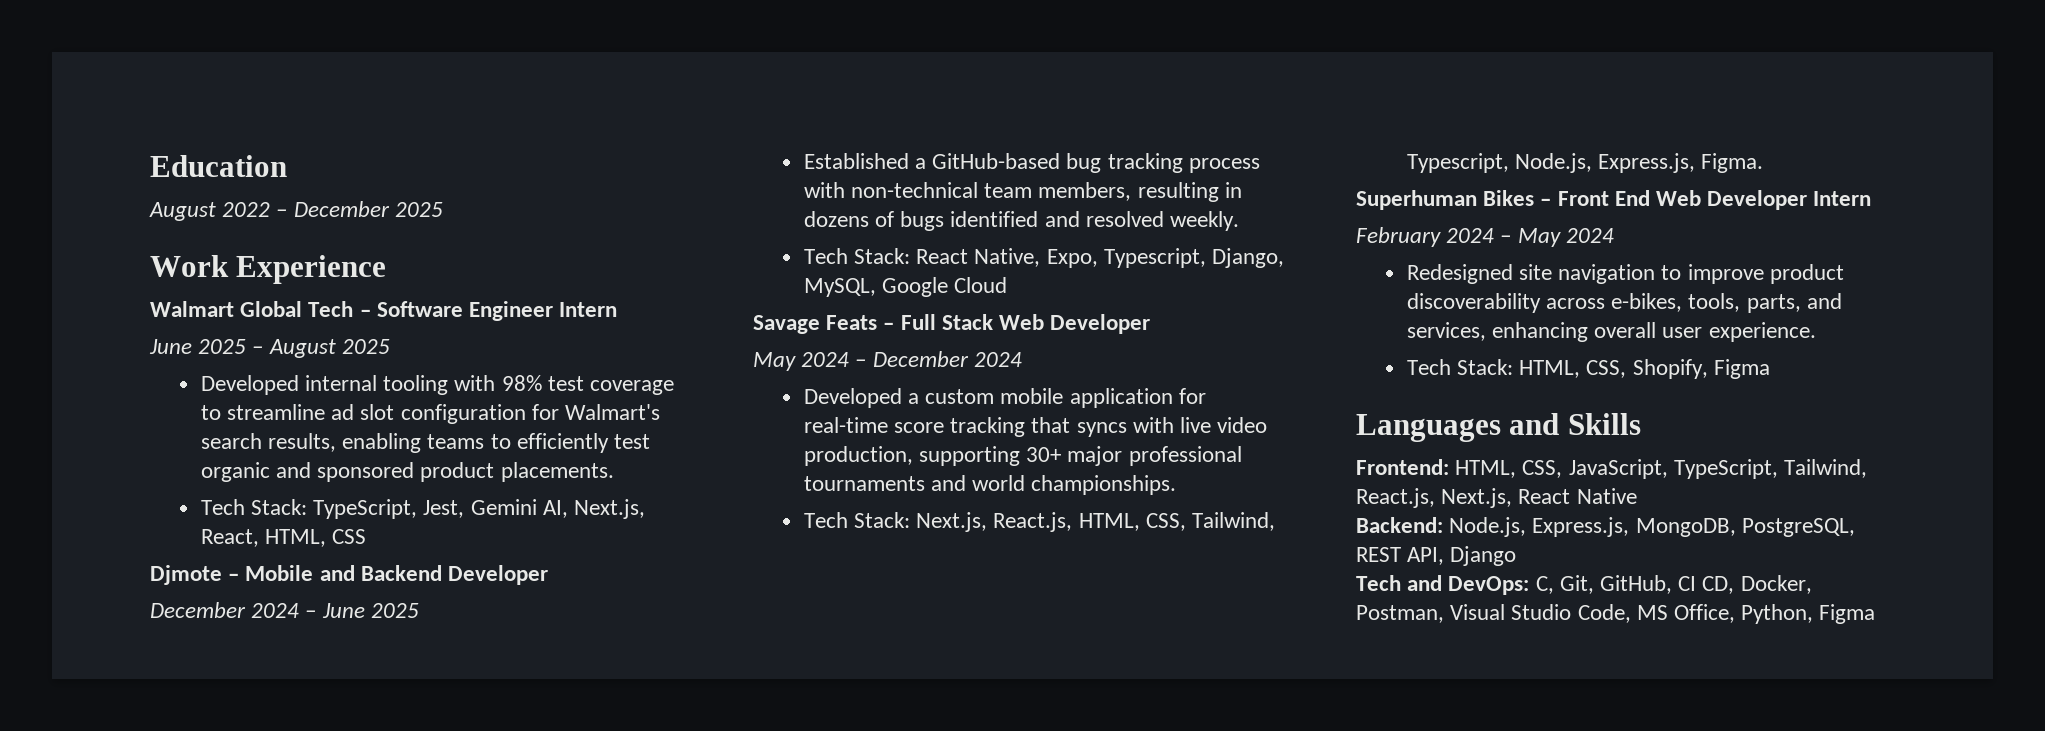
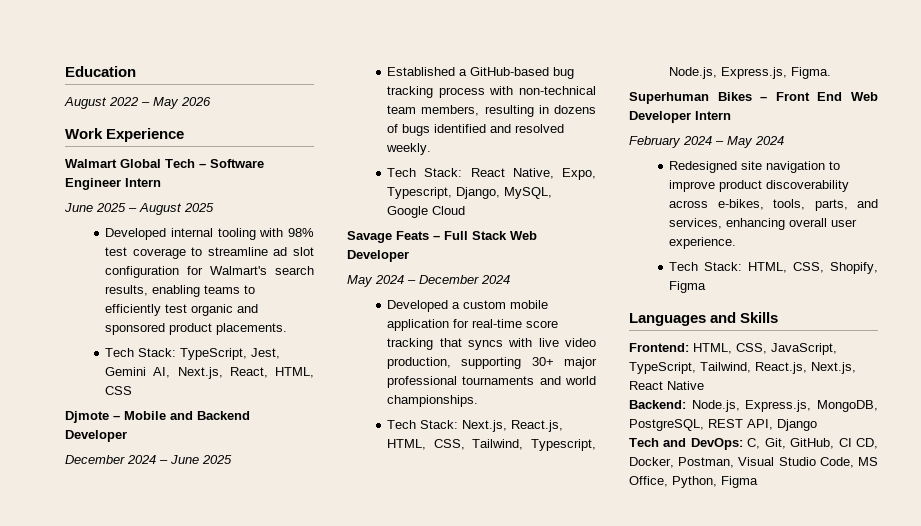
[293,201,443,217] December 2025 -> [153,97,211,109] May 2026

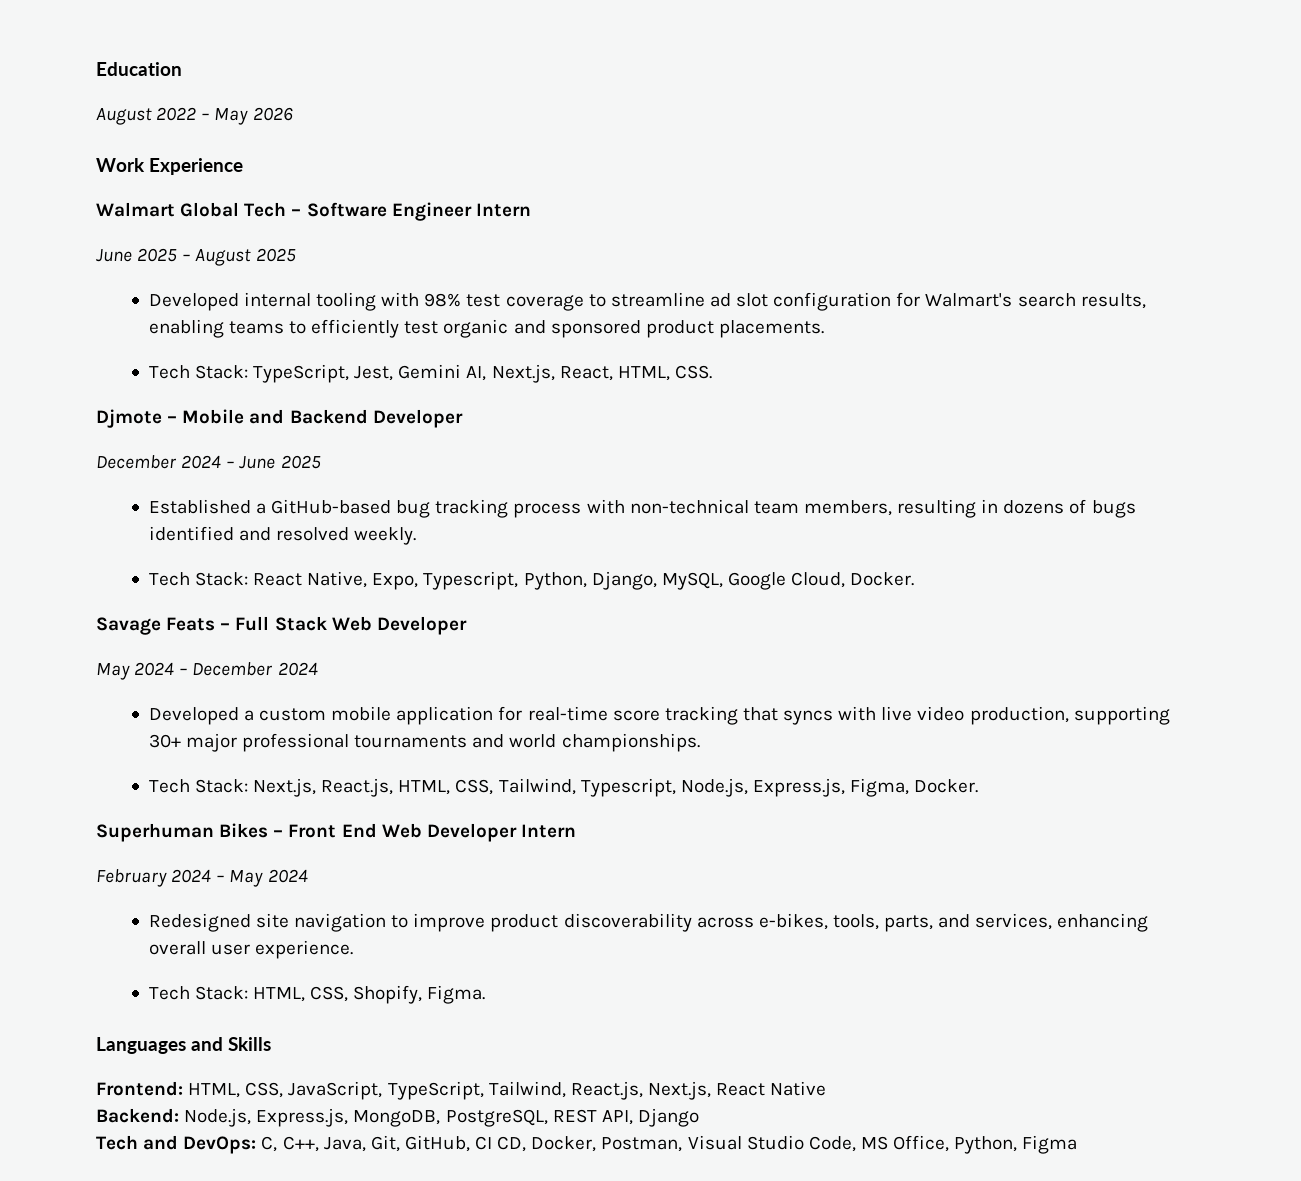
[105,386,133,395] CSS -> [674,365,712,379] CSS.
(453, 193) none -> [523,572,587,590] Python,
[432,206,466,215] Cloud -> [791,572,915,588] Cloud, Docker.
[791,67,832,79] Figma. -> [850,778,979,797] Figma, Docker.
[669,281,707,293] Figma -> [427,985,486,1004] Figma.
(761, 443) none -> [282,1136,366,1152] C++, Java,

